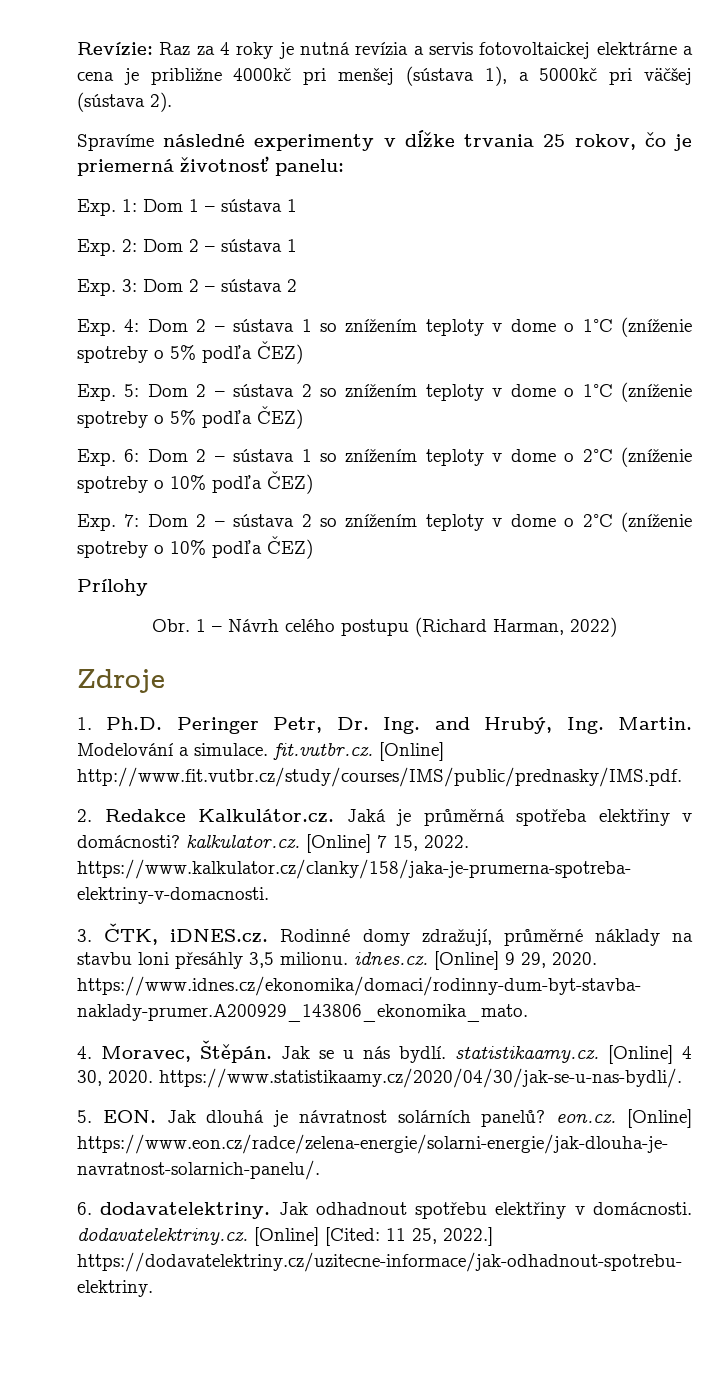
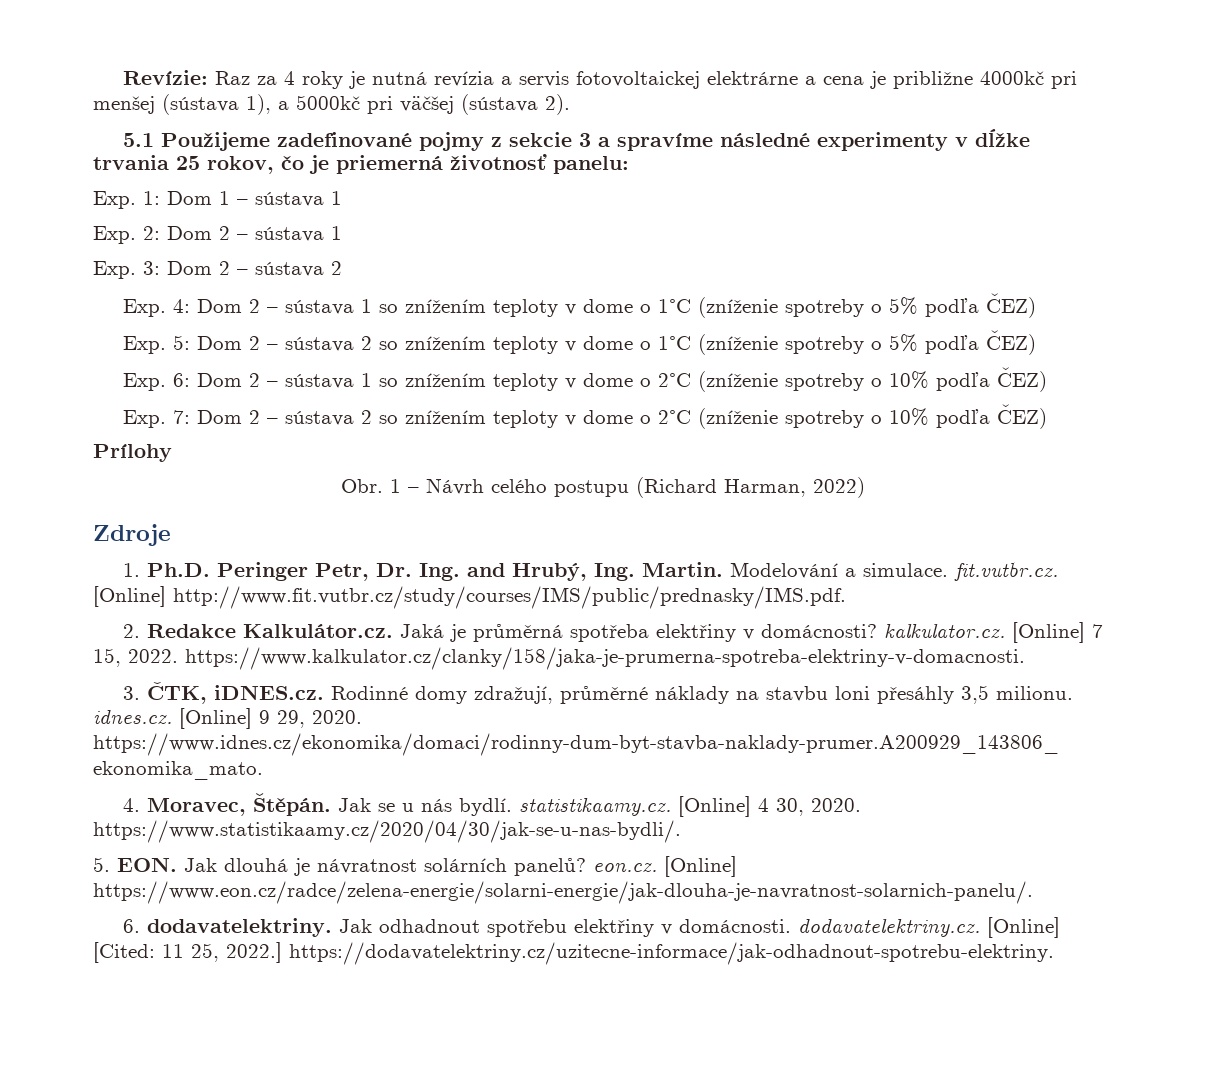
[77,134,154,151] Spravíme -> [122,132,713,151] 5.1 Použijeme zadefinované pojmy z sekcie 3 a spravíme

